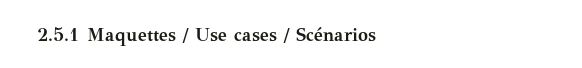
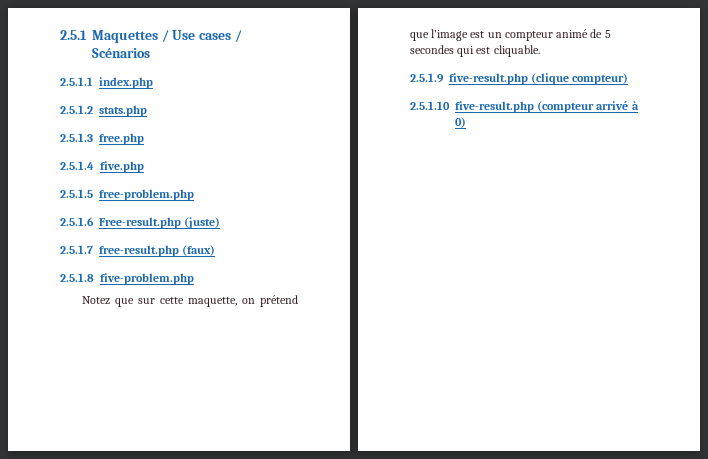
(376, 34) none -> [60,77,153,89] [60,105,147,117] [60,133,144,145] [60,161,144,173] [60,189,194,201] [60,217,221,229] [60,245,216,257] [60,273,194,285] [82,295,298,307] [410,29,611,41] [410,45,540,57] [410,73,629,85] [410,101,639,113] [455,117,466,128] // 2.5.1.1 index.php // 2.5.1.2 stats.php // 2.5.1.3 free.php // 2.5.1.4 five.php // 2.5.1.5 free-problem.php // 2.5.1.6 Free-result.php (juste) // 2.5.1.7 free-result.php (faux) // 2.5.1.8 five-problem.php // Notez que sur cette maquette, on prétend que l’image est un compteur animé de 5 secondes qui est cliquable. // 2.5.1.9 five-result.php (clique compteur) // 2.5.1.10 five-result.php (compteur arrivé à 0)

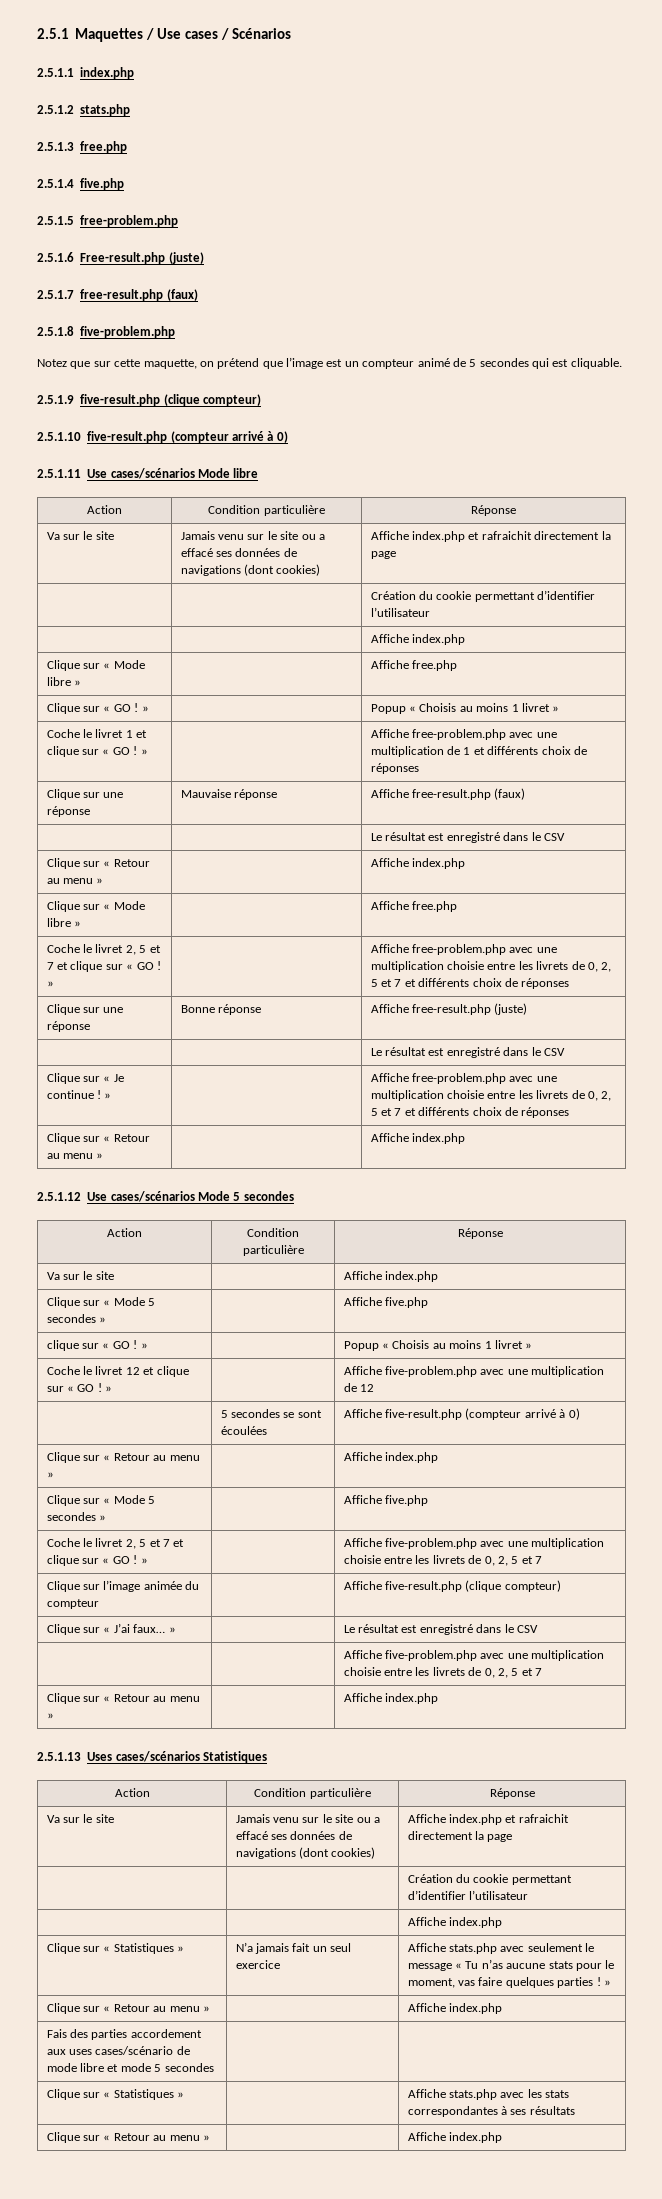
(466, 122) none -> [37,468,259,479] [87,505,122,514] [208,505,325,516] [470,505,516,516] [46,531,114,540] [180,531,325,540] [180,548,297,557] [180,564,321,576] [370,531,611,542] [370,551,396,559] [370,590,596,602] [370,607,430,617] [370,634,466,645] [46,660,145,671] [46,677,82,686] [370,660,458,671] [46,703,149,714] [370,703,560,714] [46,729,148,738] [46,746,148,757] [370,729,557,740] [370,746,587,757] [370,763,419,774] [46,789,124,800] [46,806,90,817] [180,789,278,800] [370,788,526,800] [370,832,565,843] [46,858,150,869] [46,878,104,884] [370,858,466,869] [46,901,145,912] [46,918,82,927] [370,901,458,912] [46,944,161,955] [46,961,161,972] [46,981,54,987] [370,944,557,955] [370,961,612,972] [370,978,570,989] [46,1004,124,1015] [46,1021,90,1032] [180,1004,262,1015] [370,1003,528,1015] [370,1047,565,1058] [46,1073,124,1084] [46,1090,112,1099] [370,1073,557,1084] [370,1090,612,1101] [370,1107,570,1118] [46,1133,150,1144] [46,1153,104,1159] [370,1133,466,1144] [37,1191,294,1202] [107,1228,142,1237] [247,1228,299,1237] [242,1245,304,1256] [457,1228,503,1239] [46,1271,114,1280] [343,1271,439,1282] [46,1297,156,1308] [46,1314,107,1323] [343,1297,429,1308] [46,1340,148,1351] [343,1340,533,1351] [46,1366,189,1377] [46,1383,113,1392] [343,1366,605,1377] [343,1383,375,1392] [220,1409,322,1418] [220,1426,267,1435] [343,1408,580,1420] [46,1452,200,1463] [46,1472,54,1478] [343,1452,439,1463] [46,1495,156,1506] [46,1512,107,1521] [343,1495,429,1506] [46,1538,185,1549] [46,1555,148,1566] [343,1538,605,1549] [343,1555,543,1566] [46,1580,200,1592] [46,1599,99,1609] [343,1580,561,1592] [46,1623,176,1635] [343,1624,538,1635] [343,1650,605,1661] [343,1667,543,1678] [46,1693,200,1704] [46,1713,54,1719] [343,1693,439,1704] [37,1751,267,1763] [114,1788,150,1797] [254,1788,371,1799] [489,1788,535,1799] [46,1814,114,1823] [235,1814,380,1823] [235,1831,352,1840] [235,1847,376,1859] [407,1814,569,1825] [407,1831,513,1842] [407,1874,572,1885] [407,1890,529,1900] [407,1917,503,1928] [46,1943,185,1954] [235,1942,352,1954] [235,1960,280,1969] [407,1943,595,1954] [407,1959,615,1971] [407,1977,611,1988] [46,2003,210,2014] [407,2003,503,2014] [46,2029,202,2040] [46,2046,190,2055] [46,2063,214,2072] [46,2089,185,2100] [407,2089,570,2100] [407,2106,575,2117] [46,2132,210,2143] [407,2132,503,2143] // 2.5.1.11 Use cases/scénarios Mode libre // Action | Condition particulière | Réponse // Va sur le site | Jamais venu sur le site ou a effacé ses données de navigations (dont cookies) | Affiche index.php et rafraichit directement la page // | | Création du cookie permettant d’identifier l’utilisateur // | | Affiche index.php // Clique sur « Mode libre » | | Affiche free.php // Clique sur « GO ! » | | Popup « Choisis au moins 1 livret » // Coche le livret 1 et clique sur « GO ! » | | Affiche free-problem.php avec une multiplication de 1 et différents choix de réponses // Clique sur une réponse | Mauvaise réponse | Affiche free-result.php (faux) // | | Le résultat est enregistré dans le CSV // Clique sur « Retour au menu » | | Affiche index.php // Clique sur « Mode libre » | | Affiche free.php // Coche le livret 2, 5 et 7 et clique sur « GO ! » | | Affiche free-problem.php avec une multiplication choisie entre les livrets de 0, 2, 5 et 7 et différents choix de réponses // Clique sur une réponse | Bonne réponse | Affiche free-result.php (juste) // | | Le résultat est enregistré dans le CSV // Clique sur « Je continue ! » | | Affiche free-problem.php avec une multiplication choisie entre les livrets de 0, 2, 5 et 7 et différents choix de réponses // Clique sur « Retour au menu » | | Affiche index.php // 2.5.1.12 Use cases/scénarios Mode 5 secondes // Action | Condition particulière | Réponse // Va sur le site | | Affiche index.php // Clique sur « Mode 5 secondes » | | Affiche five.php // clique sur « GO ! » | | Popup « Choisis au moins 1 livret » // Coche le livret 12 et clique sur « GO ! » | | Affiche five-problem.php avec une multiplication de 12 // | 5 secondes se sont écoulées | Affiche five-result.php (compteur arrivé à 0) // Clique sur « Retour au menu » | | Affiche index.php // Clique sur « Mode 5 secondes » | | Affiche five.php // Coche le livret 2, 5 et 7 et clique sur « GO ! » | | Affiche five-problem.php avec une multiplication choisie entre les livrets de 0, 2, 5 et 7 // Clique sur l’image animée du compteur | | Affiche five-result.php (clique compteur) // Clique sur « J’ai faux… » | | Le résultat est enregistré dans le CSV // | | Affiche five-problem.php avec une multiplication choisie entre les livrets de 0, 2, 5 et 7 // Clique sur « Retour au menu » | | Affiche index.php // 2.5.1.13 Uses cases/scénarios Statistiques // Action | Condition particulière | Réponse // Va sur le site | Jamais venu sur le site ou a effacé ses données de navigations (dont cookies) | Affiche index.php et rafraichit directement la page // | | Création du cookie permettant d’identifier l’utilisateur // | | Affiche index.php // Clique sur « Statistiques » | N’a jamais fait un seul exercice | Affiche stats.php avec seulement le message « Tu n’as aucune stats pour le moment, vas faire quelques parties ! » // Clique sur « Retour au menu » | | Affiche index.php // Fais des parties accordement aux uses cases/scénario de mode libre et mode 5 secondes | | // Clique sur « Statistiques » | | Affiche stats.php avec les stats correspondantes à ses résultats // Clique sur « Retour au menu » | | Affiche index.php

